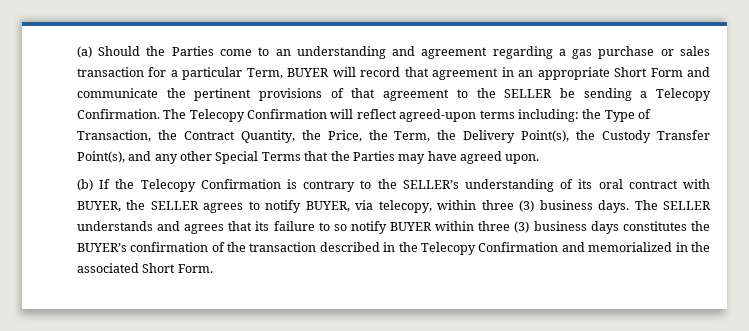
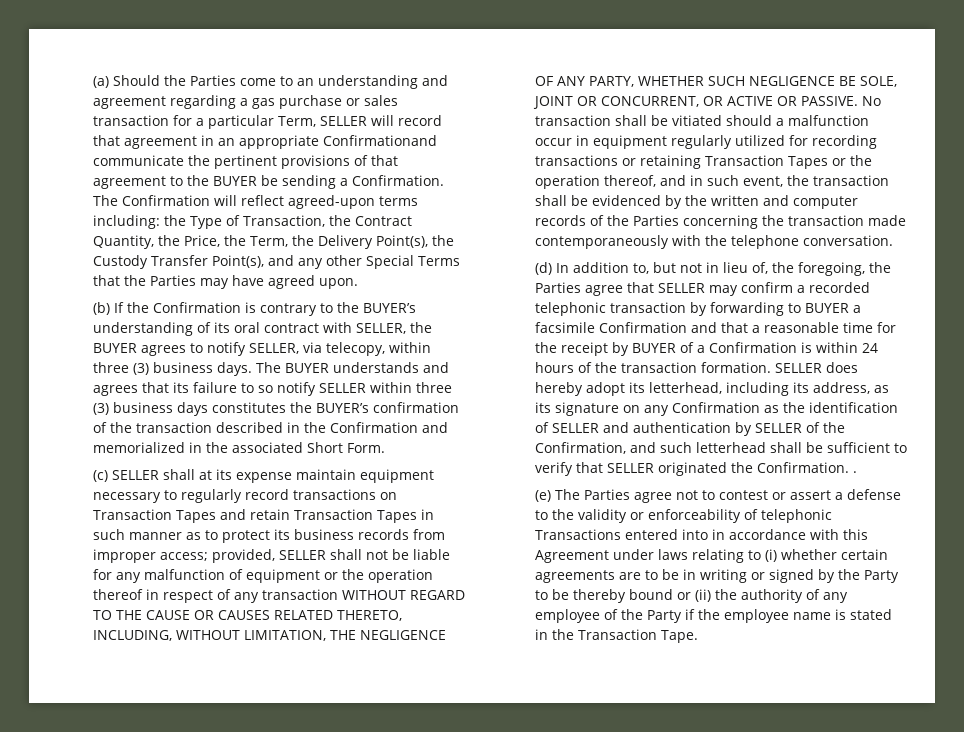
[287,68,330,77] BUYER -> [320,116,368,126] SELLER
[614,67,710,77] Short Form and -> [323,135,438,146] Confirmationand
[504,89,553,98] SELLER -> [213,176,258,186] BUYER
[656,88,712,101] Telecopy -> (349, 182) none
[189,109,245,122] Telecopy -> (119, 200) none
[140,179,196,192] Telecopy -> (150, 307) none
[402,180,459,189] SELLER’s -> [363,303,417,313] BUYER’s
[76,200,199,212] BUYER, the SELLER -> [356,322,433,334] [93,343,138,353] SELLER, the BUYER
[305,201,350,212] BUYER, -> [249,343,300,354] SELLER,
[663,201,712,210] SELLER -> [285,363,330,373] BUYER
[390,222,433,231] BUYER -> [319,383,367,393] SELLER
[421,242,477,255] Telecopy -> (327, 427) none
(213, 268) none -> [93,469,435,483] [93,489,398,503] [93,509,435,523] [93,529,446,543] [93,549,451,563] [93,569,434,583] [93,589,466,603] [93,610,403,621] [93,630,447,641] [535,76,898,87] [533,96,882,109] [535,115,870,126] [535,135,878,149] [535,155,873,169] [535,175,890,189] [535,195,859,209] [535,215,907,229] [535,235,894,249] [535,262,892,276] [535,282,871,296] [535,302,862,316] [535,322,897,333] [535,342,879,356] [535,362,859,373] [535,382,890,396] [535,402,899,416] [535,422,846,436] [535,442,908,454] [535,462,858,476] [535,489,902,503] [535,509,833,523] [535,529,869,540] [535,549,889,563] [535,569,900,583] [535,589,849,603] [535,609,893,623] [535,629,699,643] // (c) SELLER shall at its expense maintain equipment necessary to regularly record transactions on Transaction Tapes and retain Transaction Tapes in such manner as to protect its business records from improper access; provided, SELLER shall not be liable for any malfunction of equipment or the operation thereof in respect of any transaction WITHOUT REGARD TO THE CAUSE OR CAUSES RELATED THERETO, INCLUDING, WITHOUT LIMITATION, THE NEGLIGENCE OF ANY PARTY, WHETHER SUCH NEGLIGENCE BE SOLE, JOINT OR CONCURRENT, OR ACTIVE OR PASSIVE. No transaction shall be vitiated should a malfunction occur in equipment regularly utilized for recording transactions or retaining Transaction Tapes or the operation thereof, and in such event, the transaction shall be evidenced by the written and computer records of the Parties concerning the transaction made contemporaneously with the telephone conversation. // (d) In addition to, but not in lieu of, the foregoing, the Parties agree that SELLER may confirm a recorded telephonic transaction by forwarding to BUYER a facsimile Confirmation and that a reasonable time for the receipt by BUYER of a Confirmation is within 24 hours of the transaction formation. SELLER does hereby adopt its letterhead, including its address, as its signature on any Confirmation as the identification of SELLER and authentication by SELLER of the Confirmation, and such letterhead shall be sufficient to verify that SELLER originated the Confirmation. . // (e) The Parties agree not to contest or assert a defense to the validity or enforceability of telephonic Transactions entered into in accordance with this Agreement under laws relating to (i) whether certain agreements are to be in writing or signed by the Party to be thereby bound or (ii) the authority of any employee of the Party if the employee name is stated in the Transaction Tape.

